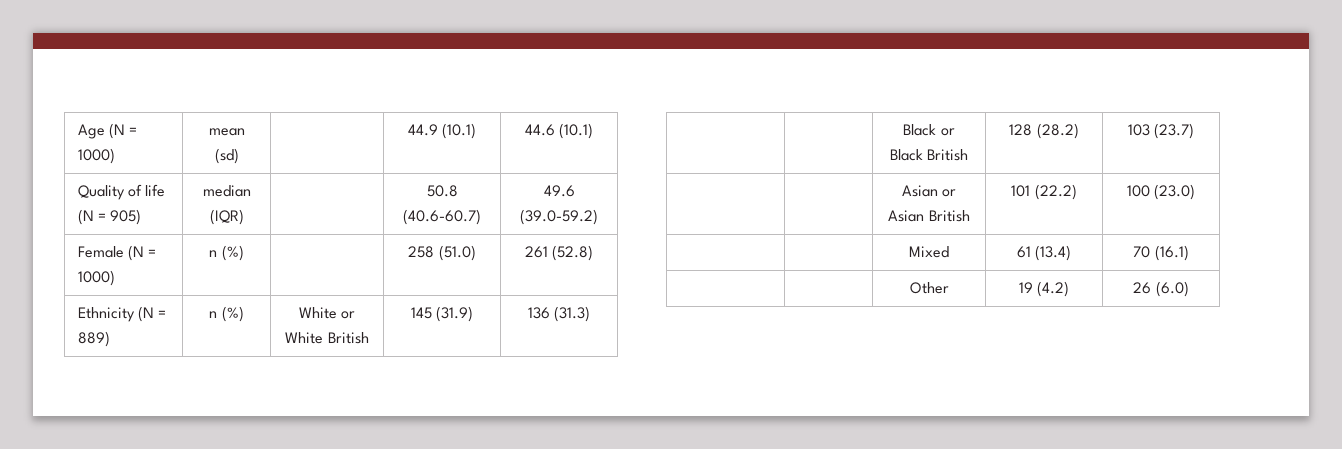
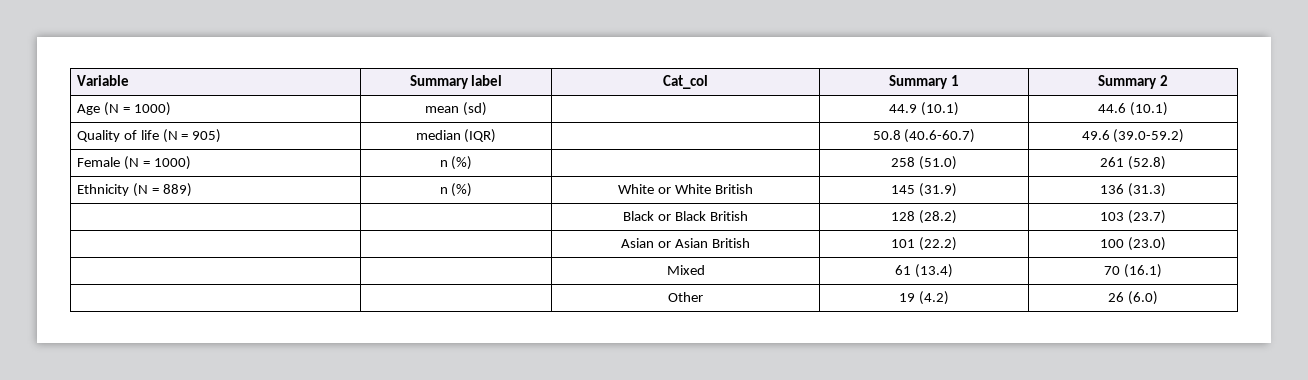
(77, 131) none -> [76,75,129,86] [409,75,503,89] [663,75,708,89] [889,75,959,89] [1098,75,1168,89] Variable | Summary label | Cat_col | Summary 1 | Summary 2 //

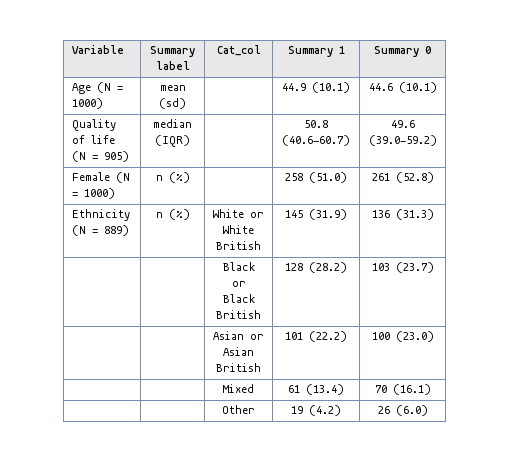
[1159,75,1168,86] 2 -> [425,46,431,54] 0

